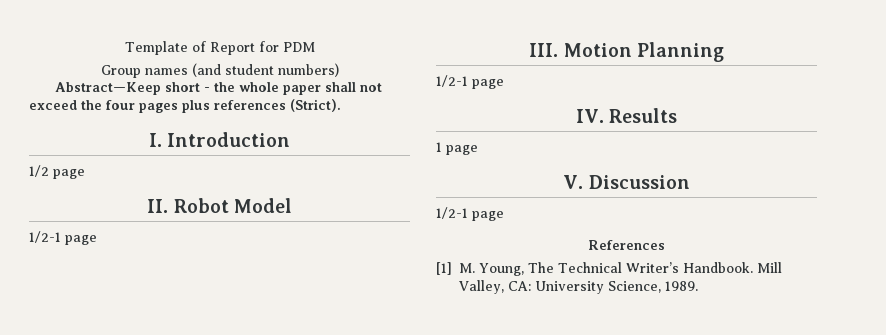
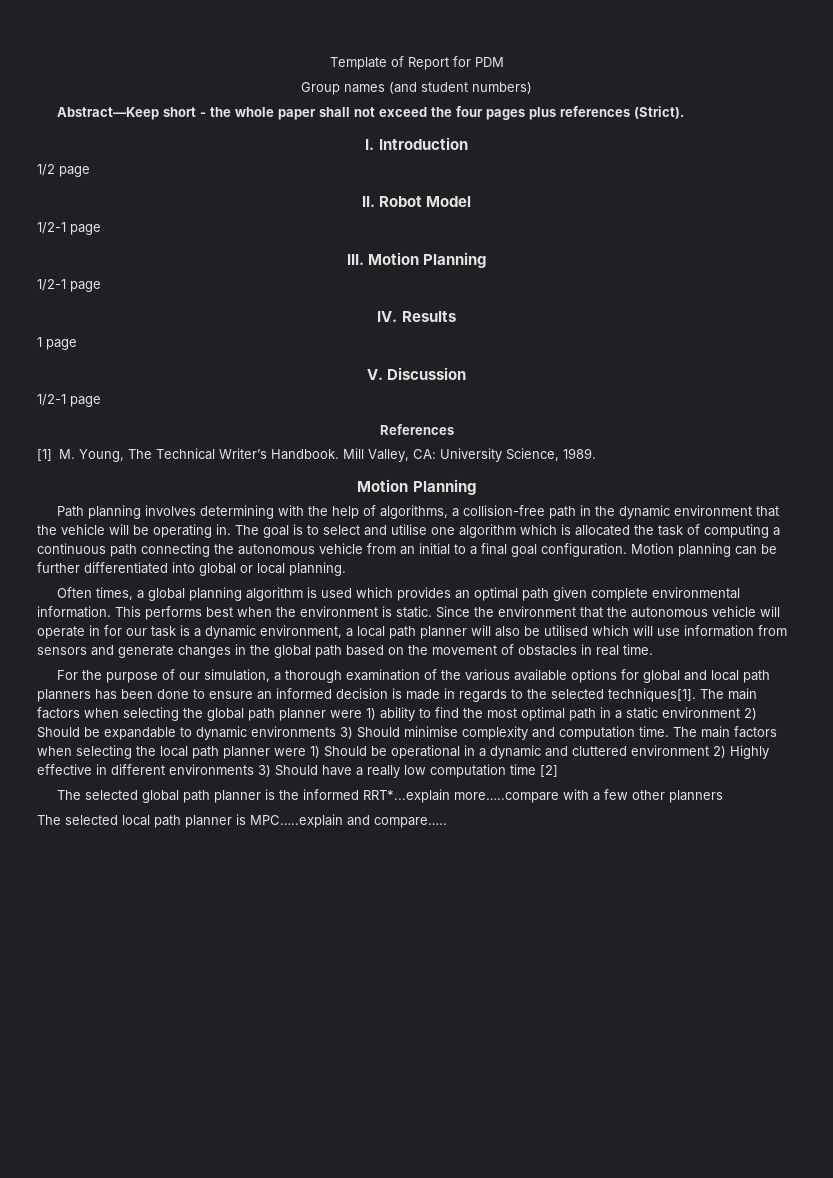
(698, 286) none -> [357,479,476,495] [57,505,780,519] [37,524,780,538] [37,543,777,557] [37,562,346,576] [57,587,741,601] [37,606,780,620] [37,625,787,639] [37,644,653,658] [57,669,771,683] [37,688,757,702] [37,707,757,721] [37,726,777,740] [37,745,769,759] [37,764,558,778] [57,789,724,803] [37,814,447,828] // Motion Planning // Path planning involves determining with the help of algorithms, a collision-free path in the dynamic environment that the vehicle will be operating in. The goal is to select and utilise one algorithm which is allocated the task of computing a continuous path connecting the autonomous vehicle from an initial to a final goal configuration. Motion planning can be further differentiated into global or local planning. // Often times, a global planning algorithm is used which provides an optimal path given complete environmental information. This performs best when the environment is static. Since the environment that the autonomous vehicle will operate in for our task is a dynamic environment, a local path planner will also be utilised which will use information from sensors and generate changes in the global path based on the movement of obstacles in real time. // For the purpose of our simulation, a thorough examination of the various available options for global and local path planners has been done to ensure an informed decision is made in regards to the selected techniques[1]. The main factors when selecting the global path planner were 1) ability to find the most optimal path in a static environment 2) Should be expandable to dynamic environments 3) Should minimise complexity and computation time. The main factors when selecting the local path planner were 1) Should be operational in a dynamic and cluttered environment 2) Highly effective in different environments 3) Should have a really low computation time [2] // The selected global path planner is the informed RRT*...explain more…..compare with a few other planners // The selected local path planner is MPC…..explain and compare…..

